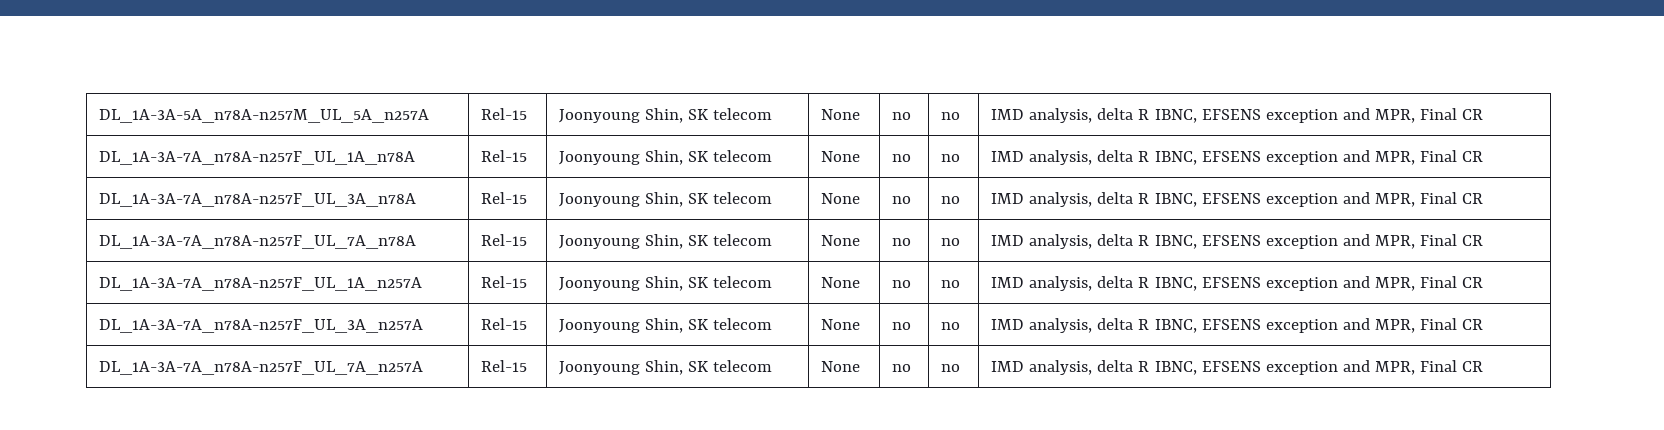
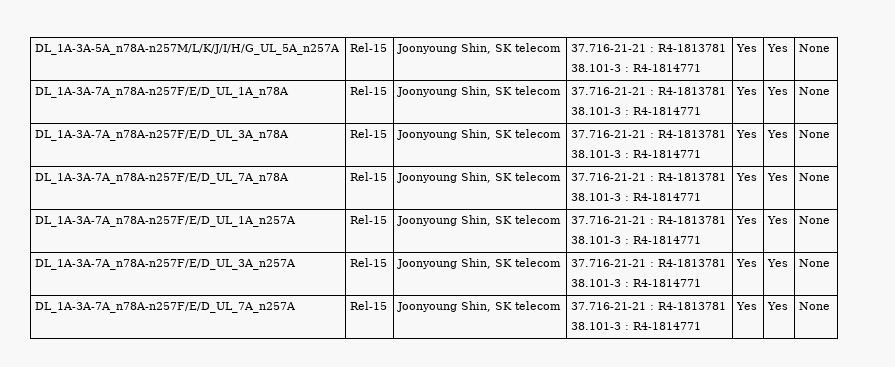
[99,109,430,123] [481,108,528,120] [559,108,773,123] [821,109,861,120] [892,112,912,120] [941,112,961,120] [991,108,1484,123] [99,151,416,165] [481,150,528,162] [559,150,773,165] [821,151,861,162] [892,154,912,162] [941,154,961,162] [991,150,1484,165] [99,193,417,207] [481,192,528,204] [559,192,773,207] [821,193,861,204] [892,196,912,204] [941,196,961,204] [991,192,1484,207] [99,235,417,249] [481,234,528,246] [559,234,773,249] [821,235,861,246] [892,238,912,246] [941,238,961,246] [991,234,1484,249] [99,277,423,291] [481,276,528,288] [559,276,773,291] [821,277,861,288] [892,280,912,288] [941,280,961,288] [991,276,1484,291] [99,319,424,333] [481,318,528,330] [559,318,773,333] [821,319,861,330] [892,322,912,330] [941,322,961,330] [991,318,1484,333] [99,361,424,375] [481,360,528,372] [559,360,773,375] [821,361,861,372] [892,364,912,372] [941,364,961,372] [991,360,1484,375] DL_1A-3A-5A_n78A-n257M_UL_5A_n257A | Rel-15 | Joonyoung Shin, SK telecom | None | no | no | IMD analysis, delta R IBNC, EFSENS exception and MPR, Final CR // DL_1A-3A-7A_n78A-n257F_UL_1A_n78A | Rel-15 | Joonyoung Shin, SK telecom | None | no | no | IMD analysis, delta R IBNC, EFSENS exception and MPR, Final CR // DL_1A-3A-7A_n78A-n257F_UL_3A_n78A | Rel-15 | Joonyoung Shin, SK telecom | None | no | no | IMD analysis, delta R IBNC, EFSENS exception and MPR, Final CR // DL_1A-3A-7A_n78A-n257F_UL_7A_n78A | Rel-15 | Joonyoung Shin, SK telecom | None | no | no | IMD analysis, delta R IBNC, EFSENS exception and MPR, Final CR // DL_1A-3A-7A_n78A-n257F_UL_1A_n257A | Rel-15 | Joonyoung Shin, SK telecom | None | no | no | IMD analysis, delta R IBNC, EFSENS exception and MPR, Final CR // DL_1A-3A-7A_n78A-n257F_UL_3A_n257A | Rel-15 | Joonyoung Shin, SK telecom | None | no | no | IMD analysis, delta R IBNC, EFSENS exception and MPR, Final CR // DL_1A-3A-7A_n78A-n257F_UL_7A_n257A | Rel-15 | Joonyoung Shin, SK telecom | None | no | no | IMD analysis, delta R IBNC, EFSENS exception and MPR, Final CR -> [35,44,341,55] [350,43,388,52] [397,43,562,54] [571,44,727,52] [571,64,702,72] [736,44,758,52] [767,44,789,52] [799,44,831,52] [35,87,290,98] [350,86,388,95] [397,86,562,97] [571,87,727,95] [571,107,702,115] [736,87,758,95] [767,87,789,95] [799,87,831,95] [35,130,290,141] [350,129,388,138] [397,129,562,140] [571,130,727,138] [571,150,702,158] [736,130,758,138] [767,130,789,138] [799,130,831,138] [35,173,290,184] [350,172,388,181] [397,172,562,183] [571,173,727,181] [571,193,702,201] [736,173,758,181] [767,173,789,181] [799,173,831,181] [35,216,297,227] [350,215,388,224] [397,215,562,226] [571,216,727,224] [571,236,702,244] [736,216,758,224] [767,216,789,224] [799,216,831,224] [35,259,297,270] [350,258,388,267] [397,258,562,269] [571,259,727,267] [571,279,702,287] [736,259,758,267] [767,259,789,267] [799,259,831,267] [35,302,297,313] [350,301,388,310] [397,301,562,312] [571,302,727,310] [571,322,702,330] [736,302,758,310] [767,302,789,310] [799,302,831,310] DL_1A-3A-5A_n78A-n257M/L/K/J/I/H/G_UL_5A_n257A | Rel-15 | Joonyoung Shin, SK telecom | 37.716-21-21 : R4-1813781 // 38.101-3 : R4-1814771 | Yes | Yes | None // DL_1A-3A-7A_n78A-n257F/E/D_UL_1A_n78A | Rel-15 | Joonyoung Shin, SK telecom | 37.716-21-21 : R4-1813781 // 38.101-3 : R4-1814771 | Yes | Yes | None // DL_1A-3A-7A_n78A-n257F/E/D_UL_3A_n78A | Rel-15 | Joonyoung Shin, SK telecom | 37.716-21-21 : R4-1813781 // 38.101-3 : R4-1814771 | Yes | Yes | None // DL_1A-3A-7A_n78A-n257F/E/D_UL_7A_n78A | Rel-15 | Joonyoung Shin, SK telecom | 37.716-21-21 : R4-1813781 // 38.101-3 : R4-1814771 | Yes | Yes | None // DL_1A-3A-7A_n78A-n257F/E/D_UL_1A_n257A | Rel-15 | Joonyoung Shin, SK telecom | 37.716-21-21 : R4-1813781 // 38.101-3 : R4-1814771 | Yes | Yes | None // DL_1A-3A-7A_n78A-n257F/E/D_UL_3A_n257A | Rel-15 | Joonyoung Shin, SK telecom | 37.716-21-21 : R4-1813781 // 38.101-3 : R4-1814771 | Yes | Yes | None // DL_1A-3A-7A_n78A-n257F/E/D_UL_7A_n257A | Rel-15 | Joonyoung Shin, SK telecom | 37.716-21-21 : R4-1813781 // 38.101-3 : R4-1814771 | Yes | Yes | None

